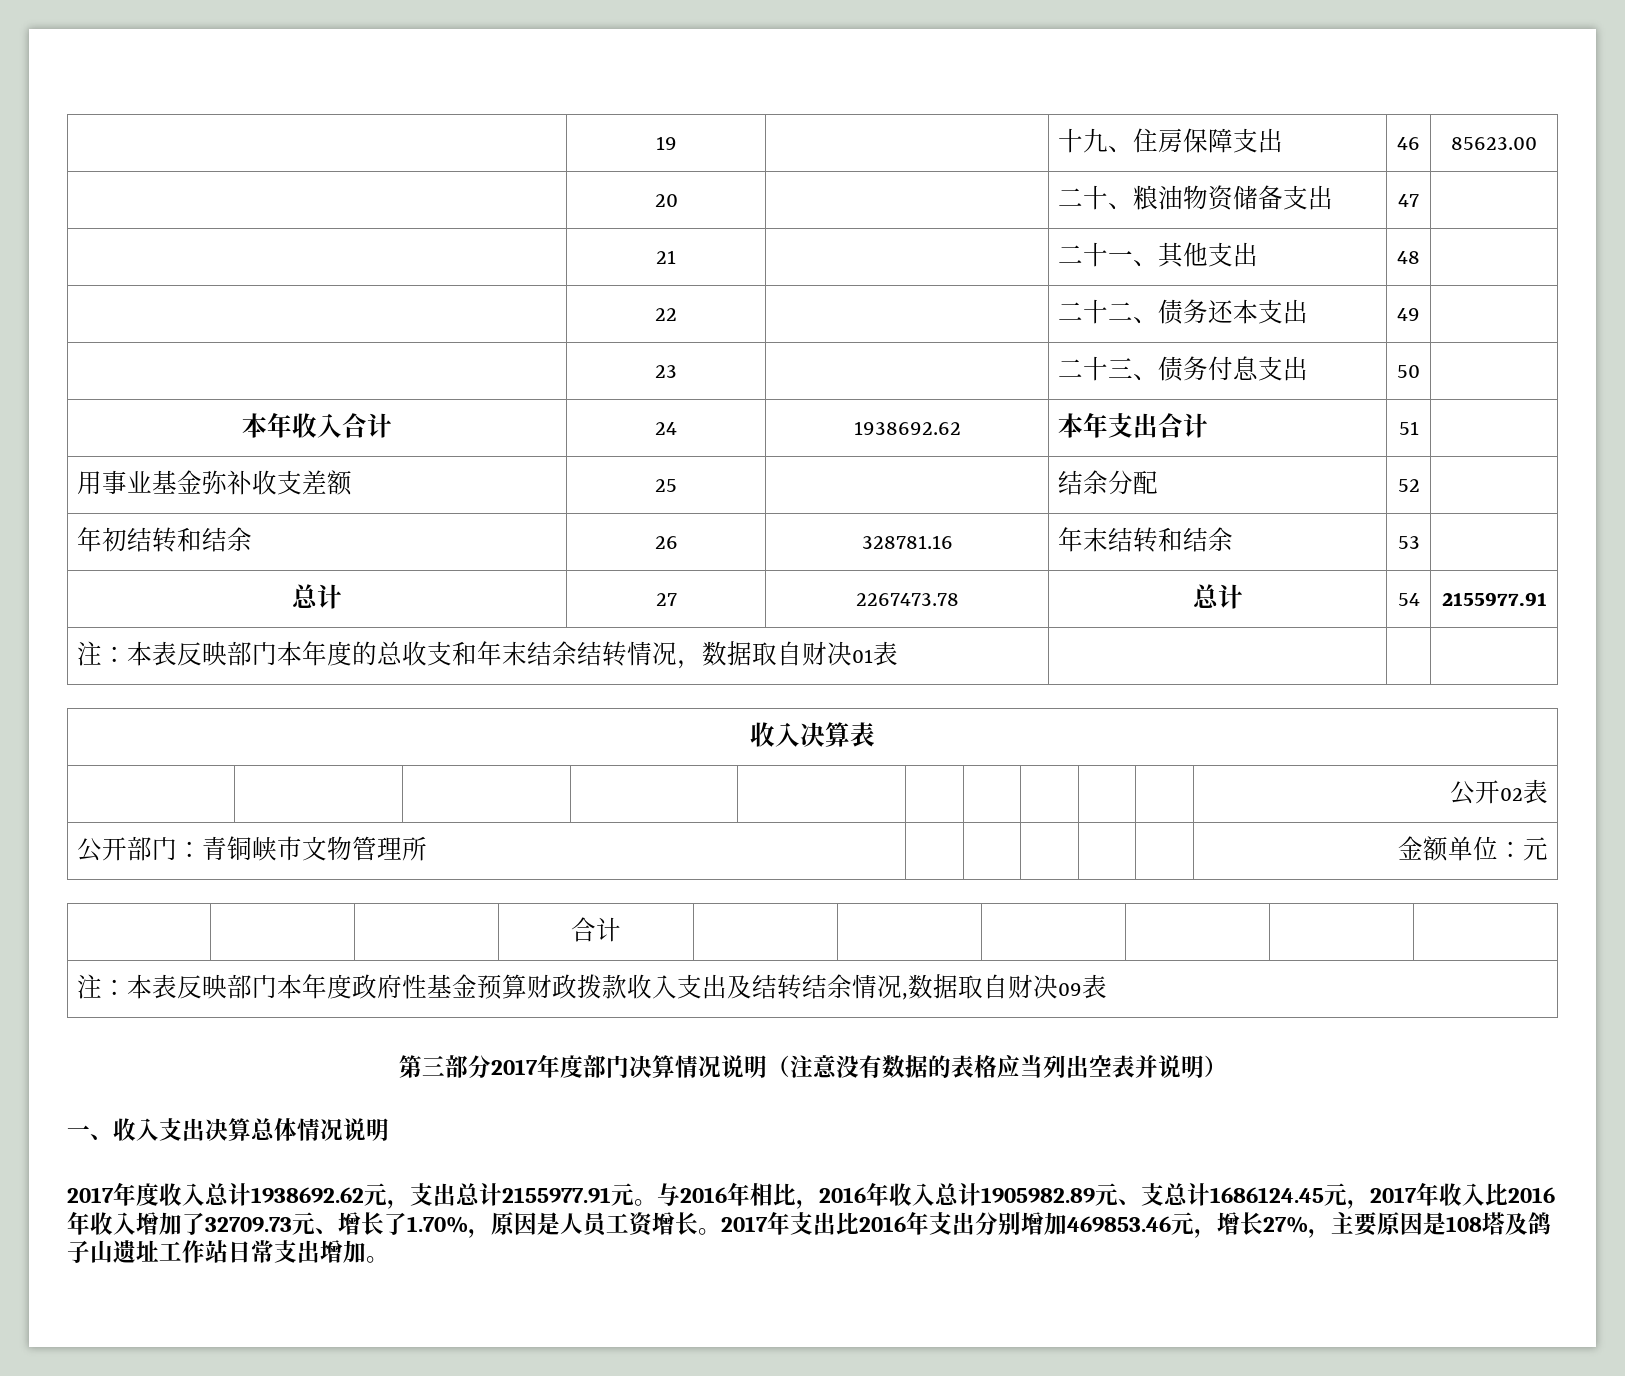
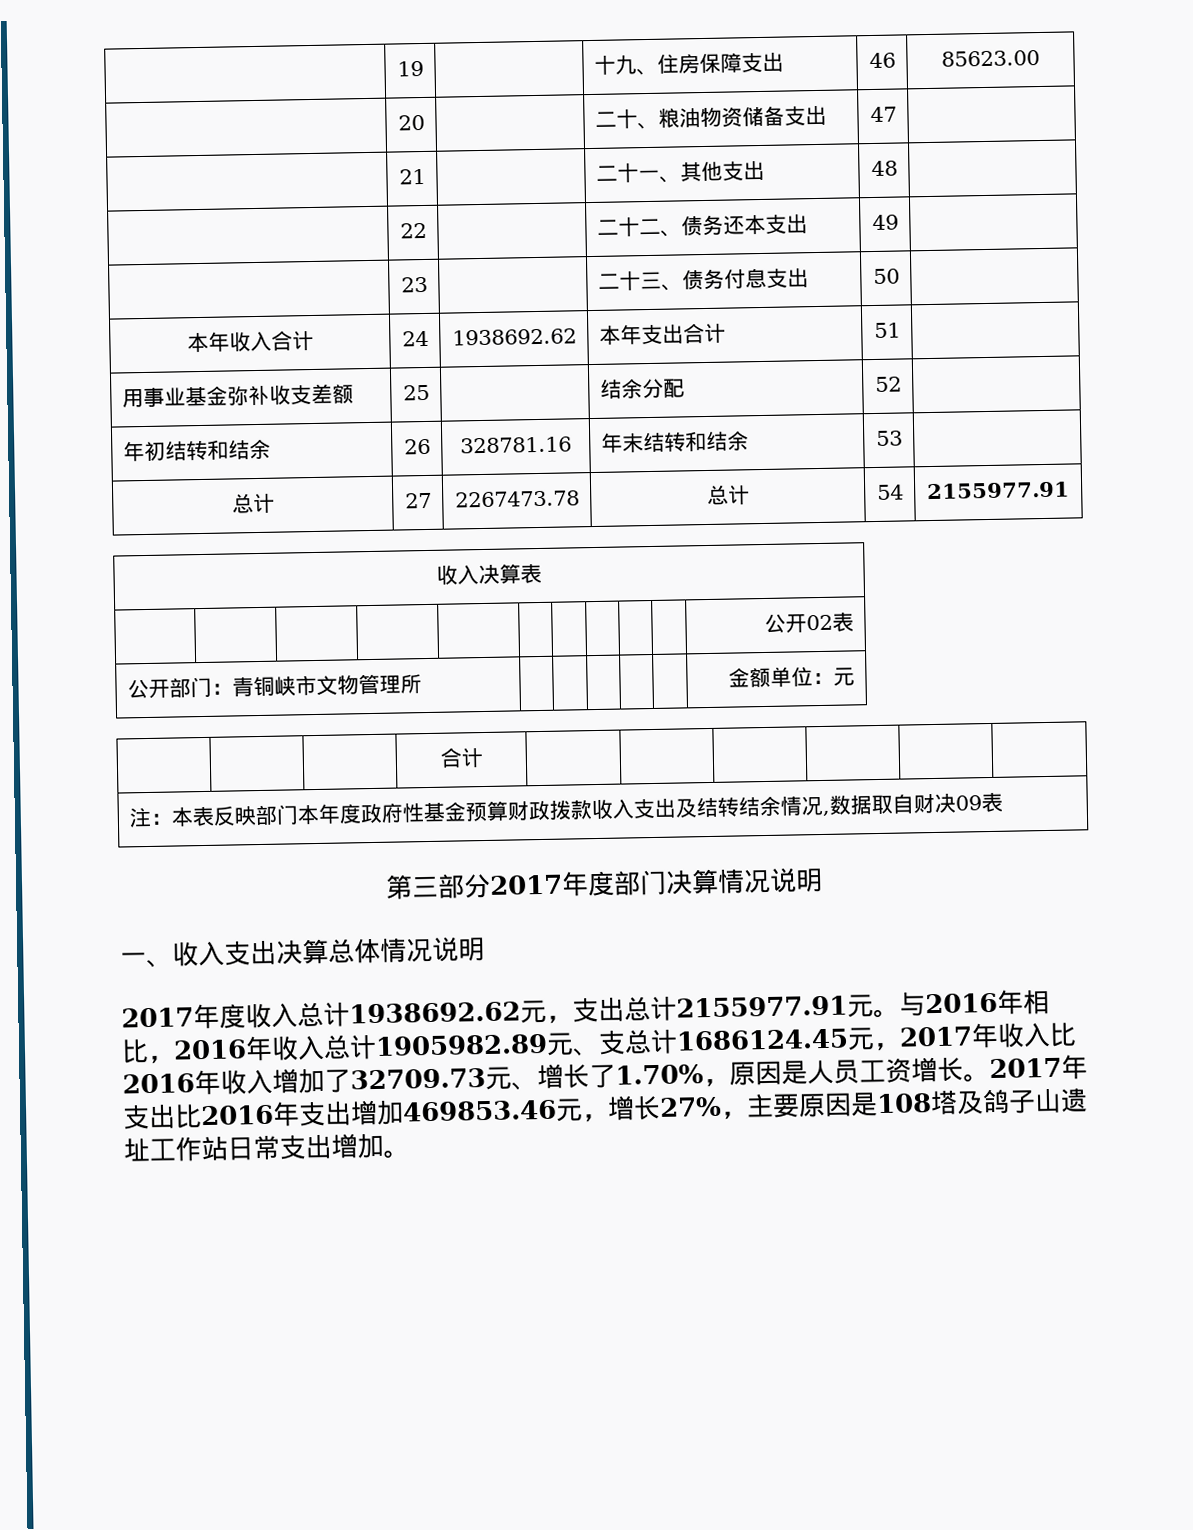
[77,641,899,669] // 注：本表反映部门本年度的总收支和年末结余结转情况，数据取自财决01表 | | | -> (1070, 490) none
[766,1055,1227,1078] （注意没有数据的表格应当列出空表并说明） -> (823, 880) none
[975,1212,1021,1235] 分别 -> (352, 1113) none

